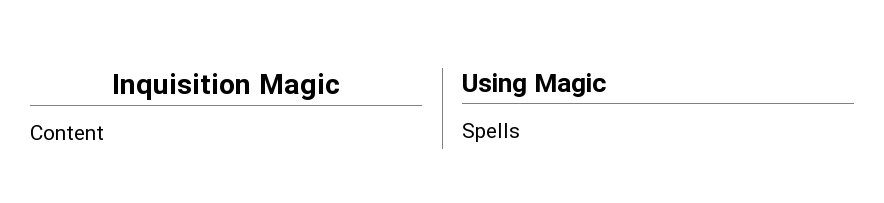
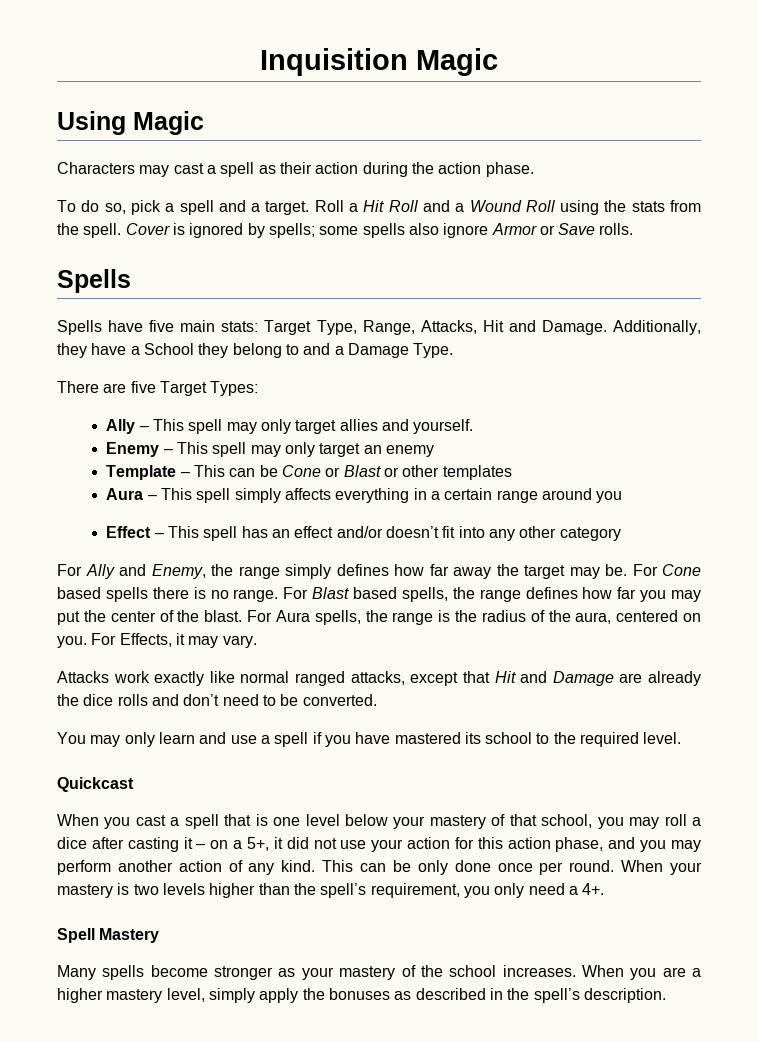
[30,125,104,140] // Content -> (498, 62) none
[462,123,520,142] Spells -> [57,162,534,177] [57,200,701,215] [57,223,634,238] [57,269,131,293] [57,320,701,335] [57,343,454,358] [57,381,259,396] [106,419,474,434] [106,442,434,457] [106,465,512,480] [106,488,623,503] [106,526,621,541] [57,564,701,579] [57,587,701,602] [57,610,701,625] [57,633,257,648] [57,671,702,686] [57,694,377,706] [57,732,682,747] [57,777,134,792] [57,814,702,829] [57,837,702,852] [57,860,703,875] [57,883,605,898] [57,928,160,943] [57,965,701,980] [57,988,666,1003] Characters may cast a spell as their action during the action phase. // To do so, pick a spell and a target. Roll a Hit Roll and a Wound Roll using the stats from the spell. Cover is ignored by spells; some spells also ignore Armor or Save rolls. // Spells // Spells have five main stats: Target Type, Range, Attacks, Hit and Damage. Additionally, they have a School they belong to and a Damage Type. // There are five Target Types: // Ally – This spell may only target allies and yourself. // Enemy – This spell may only target an enemy // Template – This can be Cone or Blast or other templates // Aura – This spell simply affects everything in a certain range around you // Effect – This spell has an effect and/or doesn’t fit into any other category // For Ally and Enemy, the range simply defines how far away the target may be. For Cone based spells there is no range. For Blast based spells, the range defines how far you may put the center of the blast. For Aura spells, the range is the radius of the aura, centered on you. For Effects, it may vary. // Attacks work exactly like normal ranged attacks, except that Hit and Damage are already the dice rolls and don’t need to be converted. // You may only learn and use a spell if you have mastered its school to the required level. // Quickcast // When you cast a spell that is one level below your mastery of that school, you may roll a dice after casting it – on a 5+, it did not use your action for this action phase, and you may perform another action of any kind. This can be only done once per round. When your mastery is two levels higher than the spell’s requirement, you only need a 4+. // Spell Mastery // Many spells become stronger as your mastery of the school increases. When you are a higher mastery level, simply apply the bonuses as described in the spell’s description.

